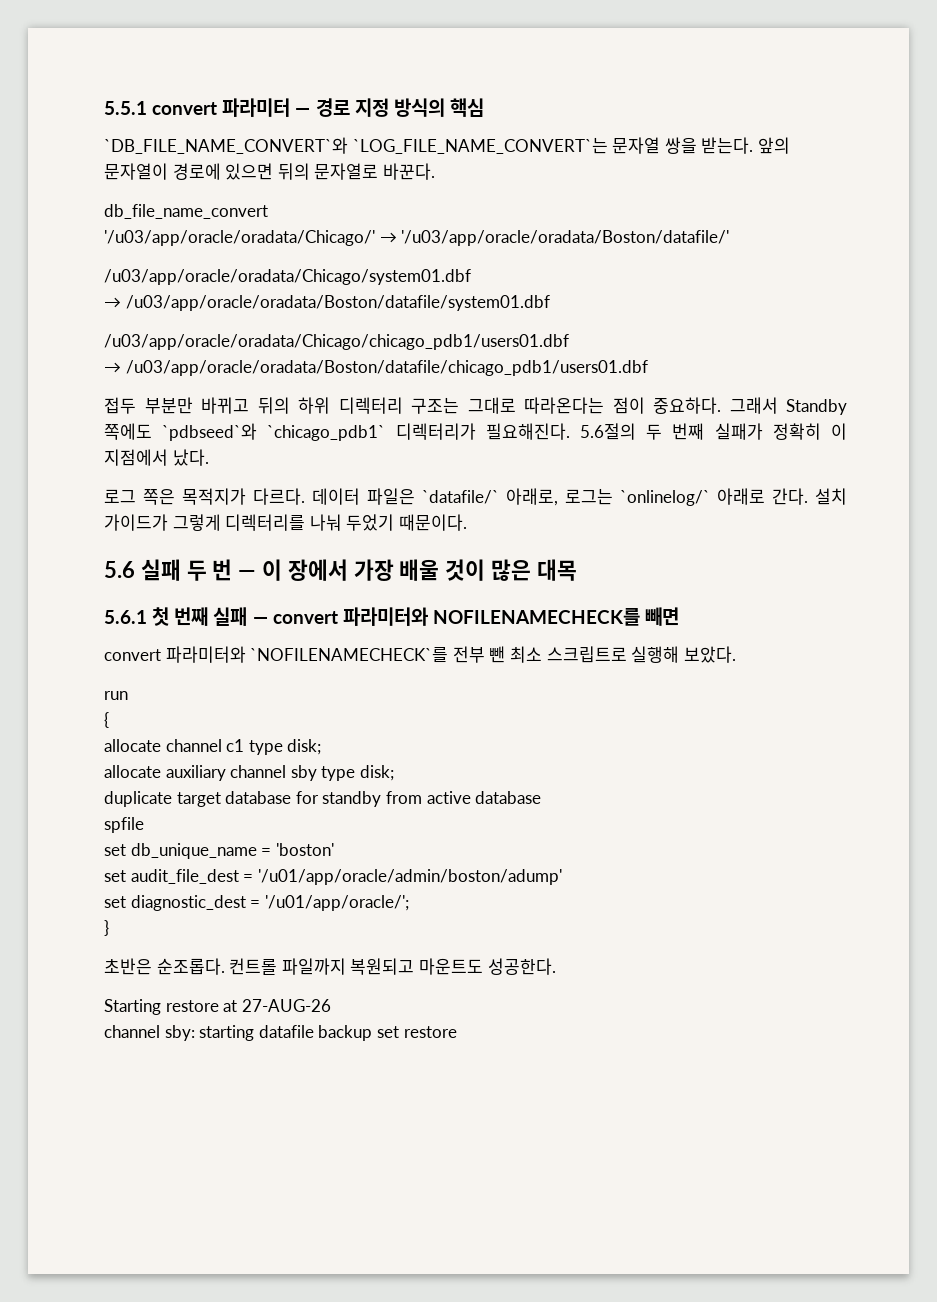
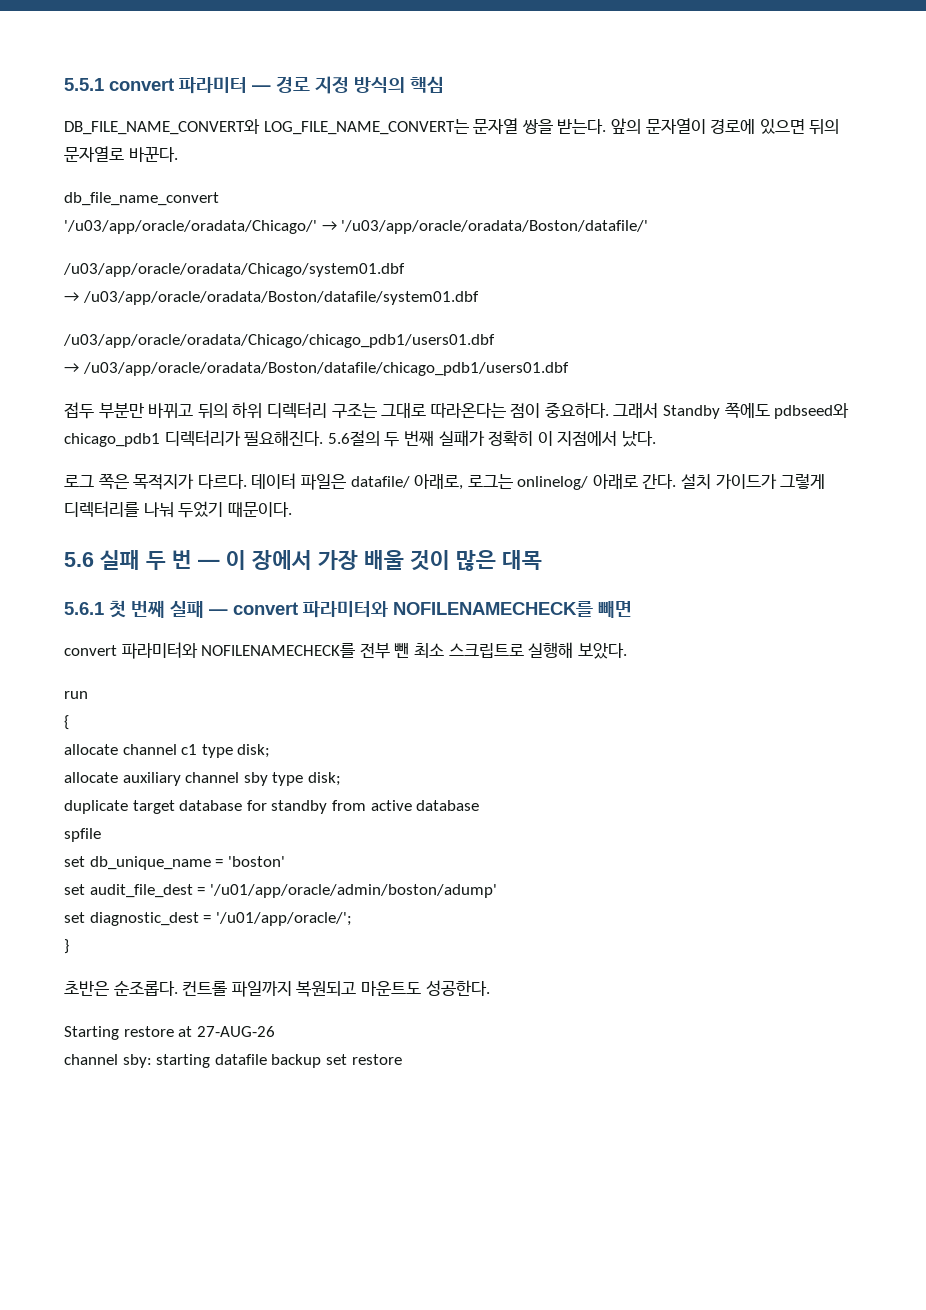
[104,137,608,154] `DB_FILE_NAME_CONVERT`와 `LOG_FILE_NAME_CONVERT`는 -> [64,119,469,135] DB_FILE_NAME_CONVERT와 LOG_FILE_NAME_CONVERT는
[162,423,386,441] `pdbseed`와 `chicago_pdb1` -> [774,403,850,419] [64,433,160,447] pdbseed와 chicago_pdb1
[422,490,499,504] `datafile/` -> [350,476,410,488] datafile/
[620,490,710,506] `onlinelog/` -> [517,476,589,490] onlinelog/
[250,647,449,663] `NOFILENAMECHECK`를 -> [201,643,356,658] NOFILENAMECHECK를

